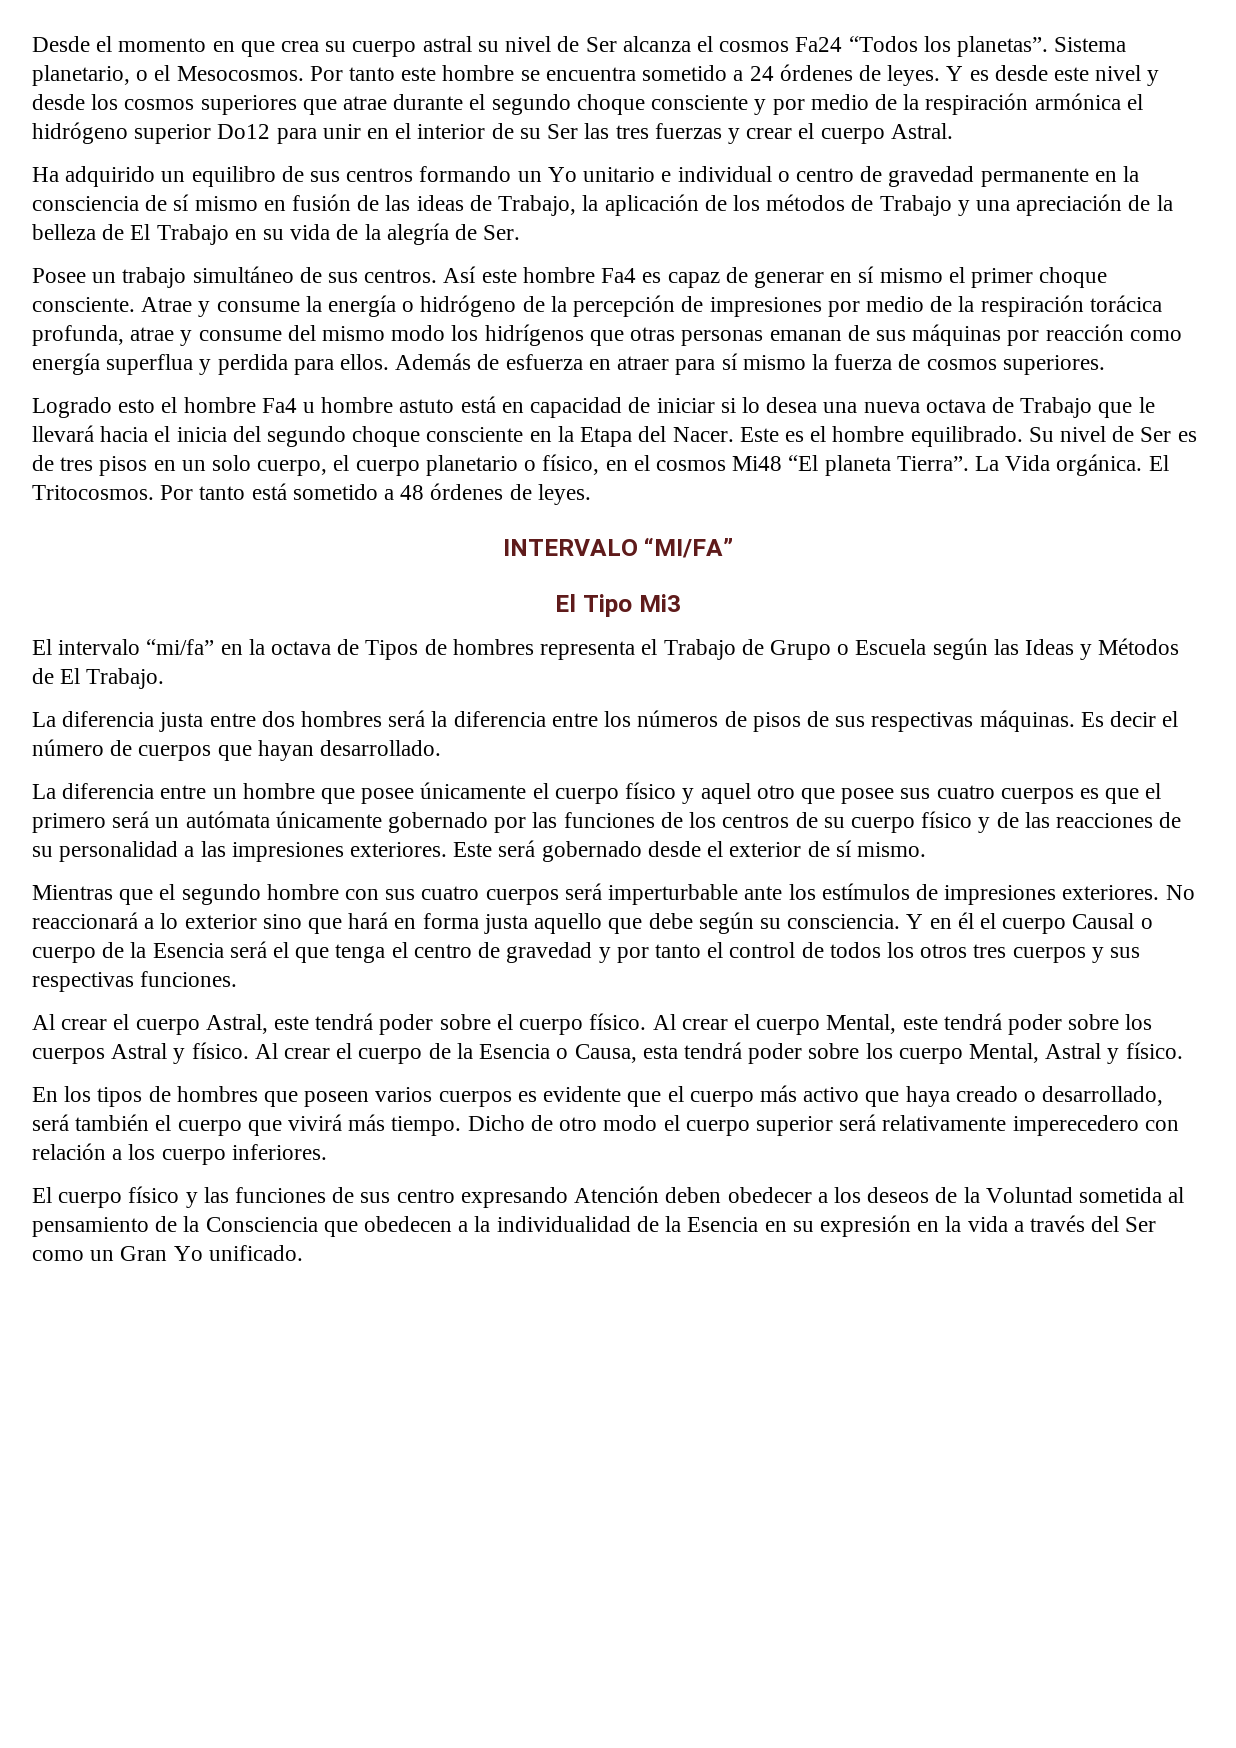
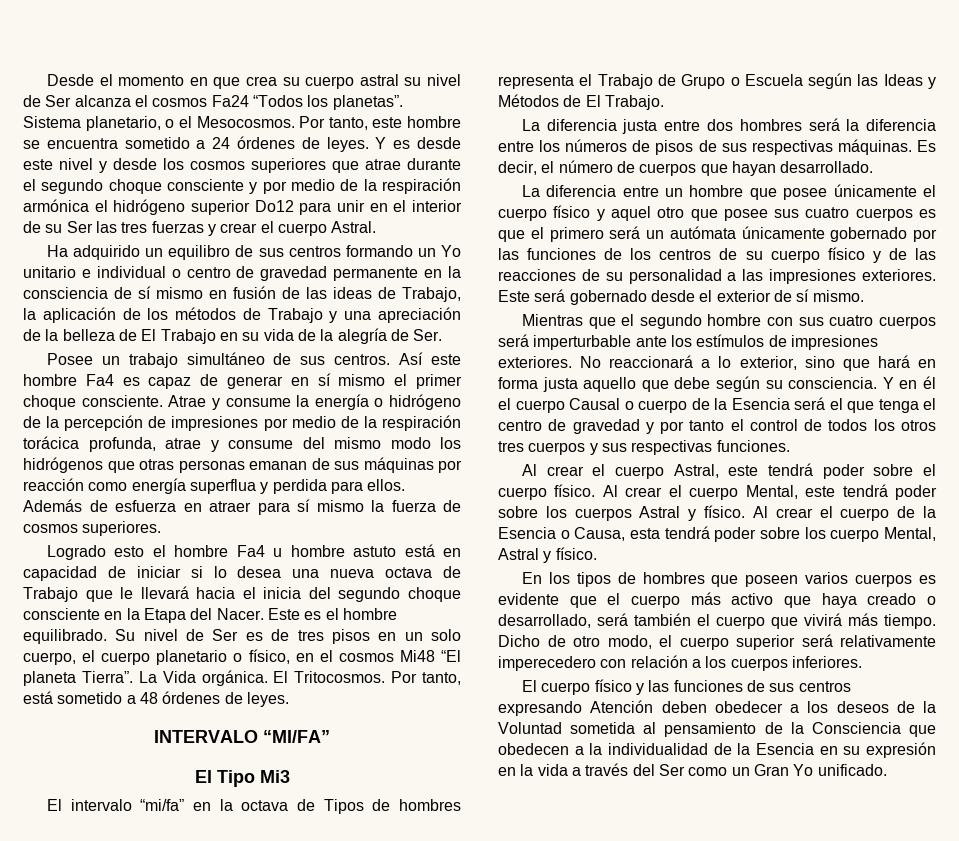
[349,67,396,81] tanto -> [328,117,368,130] tanto,
[484,324,584,346] hidrígenos -> [23,457,103,473] hidrógenos
[199,486,246,500] tanto -> [422,672,461,685] tanto,
[1109,711,1156,727] decir -> [498,161,537,175] decir,
[184,914,257,929] exterior -> [739,356,797,370] exterior,
[603,1115,658,1131] modo -> [607,635,652,649] modo,
[161,1149,226,1165] cuerpo -> [730,658,788,671] cuerpos
[396,1189,455,1203] centro -> [798,681,851,692] centros

